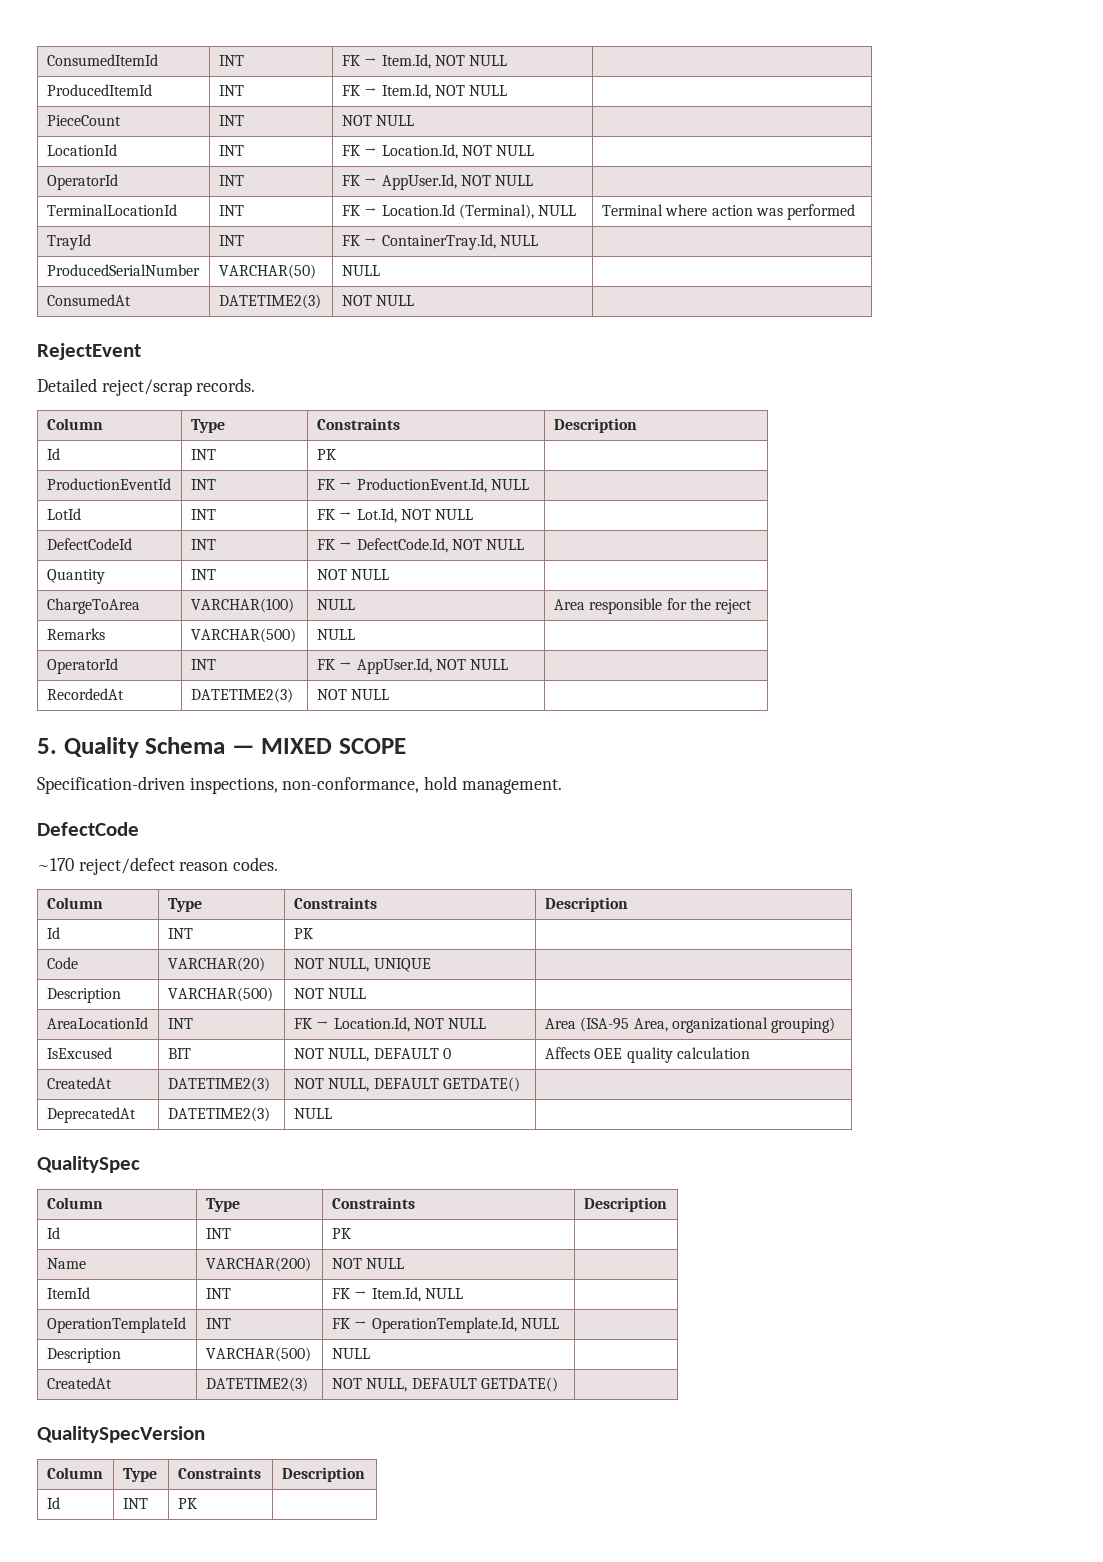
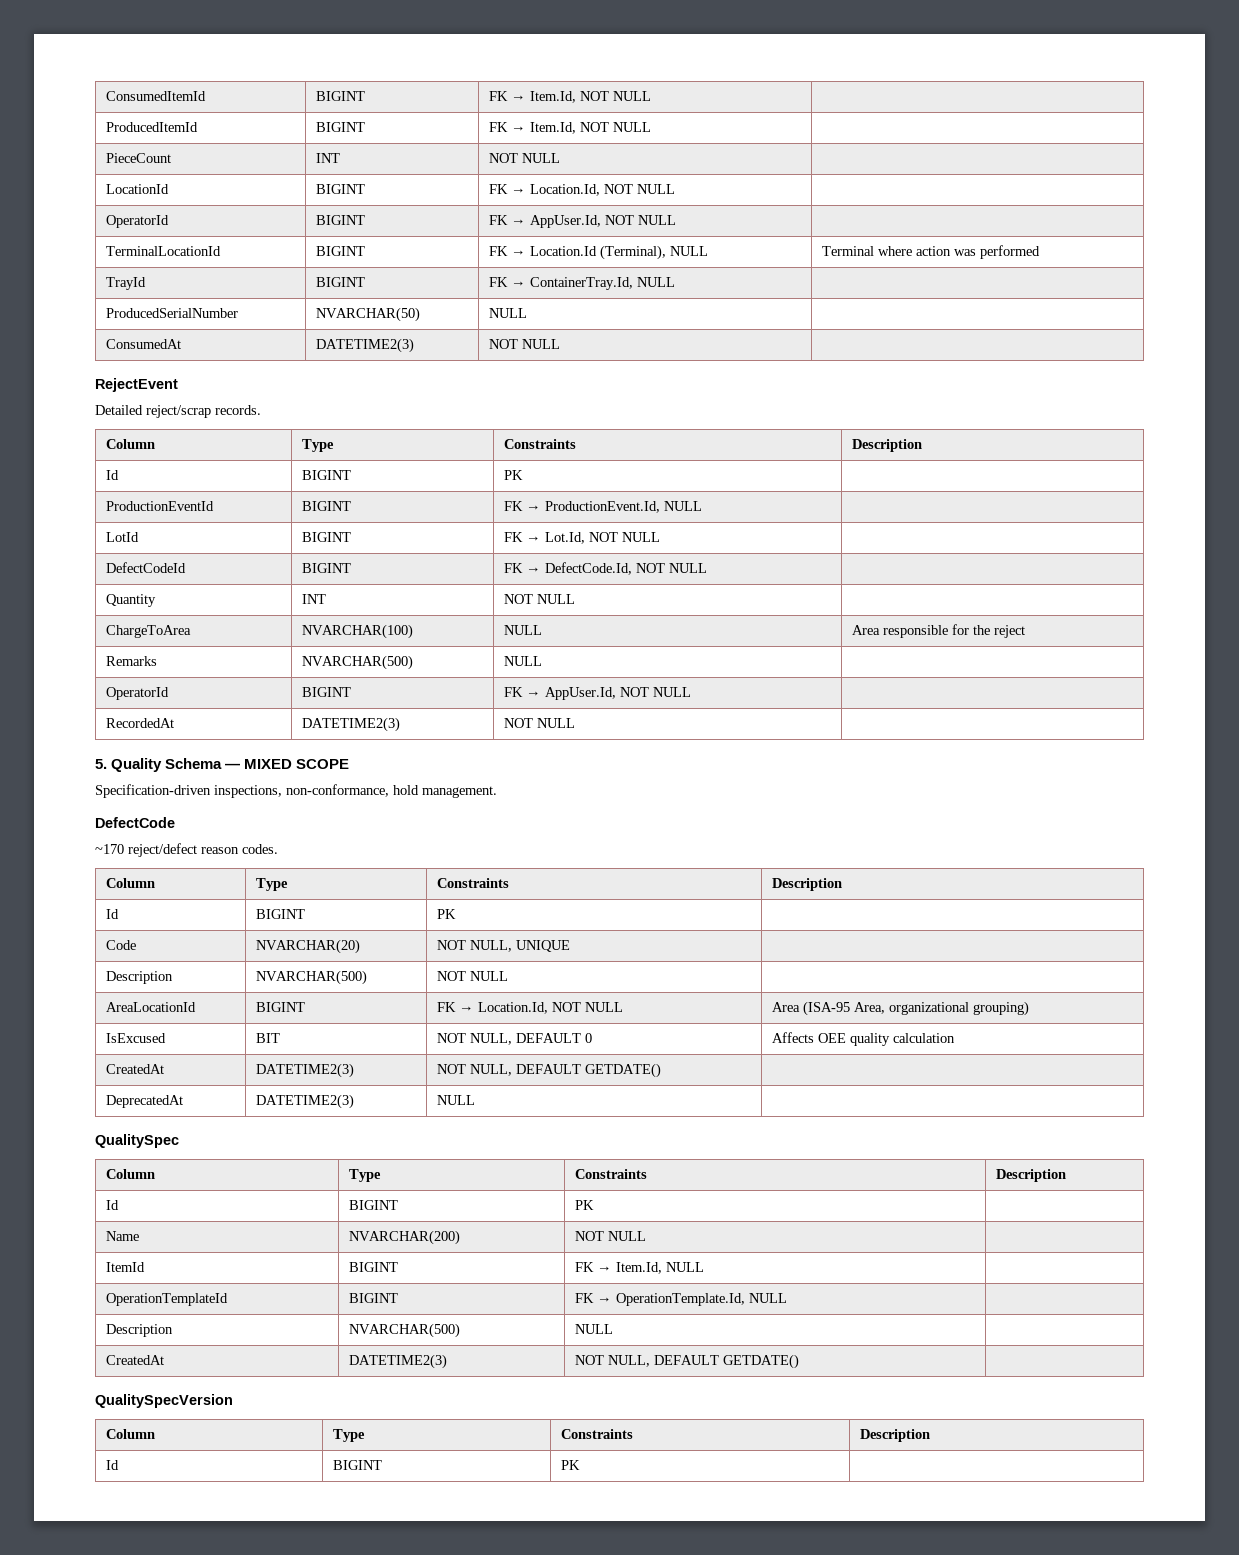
[218,55,244,66] INT -> [316,91,366,101] BIGINT
[218,85,244,96] INT -> [316,122,366,132] BIGINT
[218,145,244,156] INT -> [316,184,366,194] BIGINT
[218,175,244,186] INT -> [316,215,366,225] BIGINT
[218,205,244,216] INT -> [316,246,366,256] BIGINT
[218,235,244,246] INT -> [316,277,366,287] BIGINT
[218,264,316,279] VARCHAR(50) -> [316,307,421,322] NVARCHAR(50)
[190,449,216,460] INT -> [302,470,352,480] BIGINT
[190,479,216,490] INT -> [302,501,352,511] BIGINT
[190,509,216,520] INT -> [302,532,352,542] BIGINT
[190,539,216,550] INT -> [302,563,352,573] BIGINT
[190,598,294,613] VARCHAR(100) -> [302,624,414,639] NVARCHAR(100)
[190,628,296,643] [316,629,355,640] [46,658,118,674] [190,659,216,670] VARCHAR(500) | NULL | // OperatorId | INT -> [302,655,414,670] [504,656,543,666] [106,687,170,700] [302,687,352,697] NVARCHAR(500) | NULL | // OperatorId | BIGINT
[167,928,193,939] INT -> [256,909,306,919] BIGINT
[167,957,265,972] VARCHAR(20) -> [256,939,361,954] NVARCHAR(20)
[167,987,273,1002] VARCHAR(500) -> [256,970,368,985] NVARCHAR(500)
[167,1018,193,1029] INT -> [256,1002,306,1012] BIGINT
[205,1228,231,1239] INT -> [349,1200,399,1210] BIGINT
[205,1257,311,1272] VARCHAR(200) -> [349,1230,461,1245] NVARCHAR(200)
[205,1288,231,1299] INT -> [349,1262,399,1272] BIGINT
[205,1318,231,1329] INT -> [349,1293,399,1303] BIGINT
[205,1347,311,1362] VARCHAR(500) -> [349,1323,461,1338] NVARCHAR(500)
[122,1498,148,1509] INT -> [333,1460,383,1470] BIGINT

